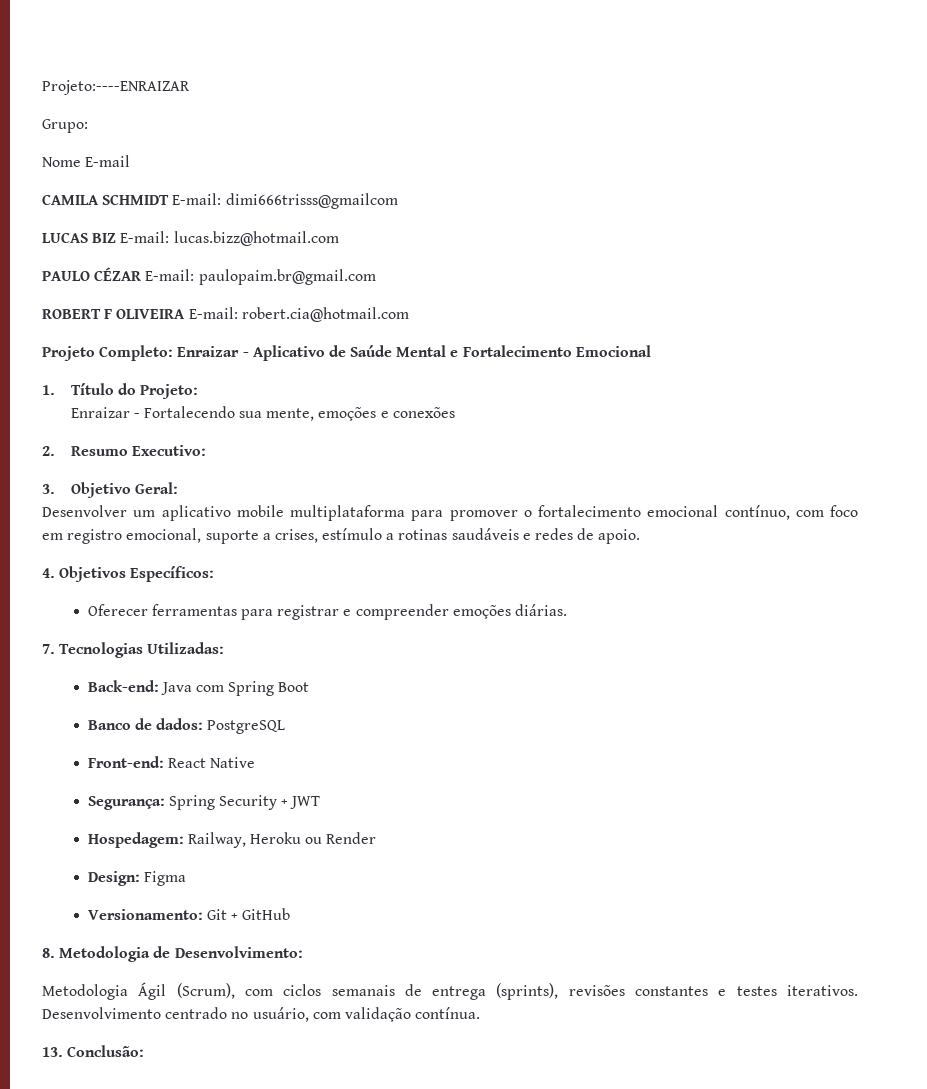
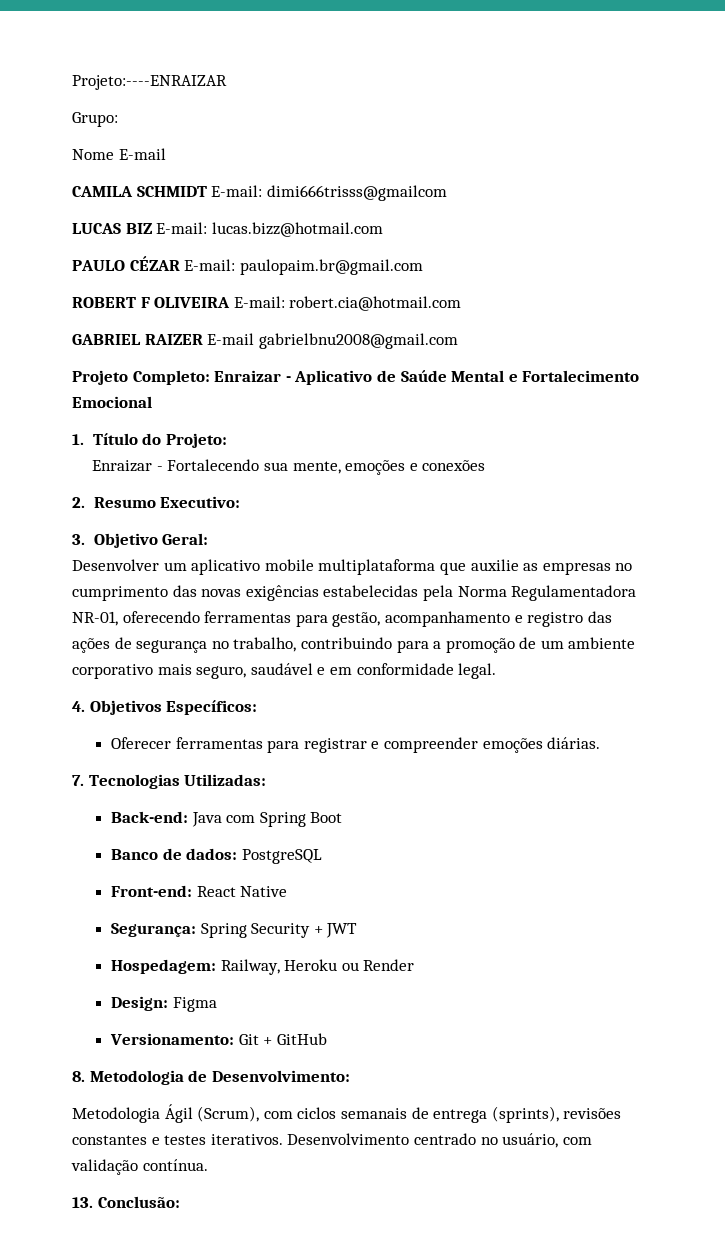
(409, 314) none -> [72,333,458,349] // GABRIEL RAIZER E-mail gabrielbnu2008@gmail.com
[411,505,858,521] [42,528,641,544] para promover o fortalecimento emocional contínuo, com foco em registro emocional, suporte a crises, estímulo a rotinas saudáveis e redes de apoio. -> [439,559,633,575] [72,585,637,601] [72,611,612,627] [72,637,636,653] [72,663,497,679] que auxilie as empresas no cumprimento das novas exigências estabelecidas pela Norma Regulamentadora NR-01, oferecendo ferramentas para gestão, acompanhamento e registro das ações de segurança no trabalho, contribuindo para a promoção de um ambiente corporativo mais seguro, saudável e em conformidade legal.

